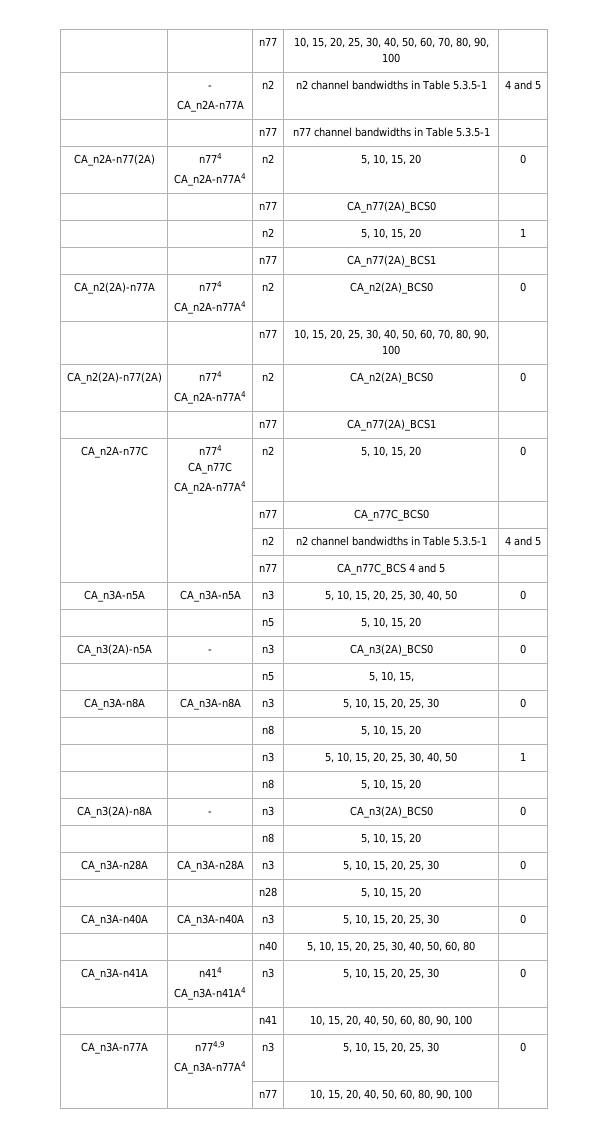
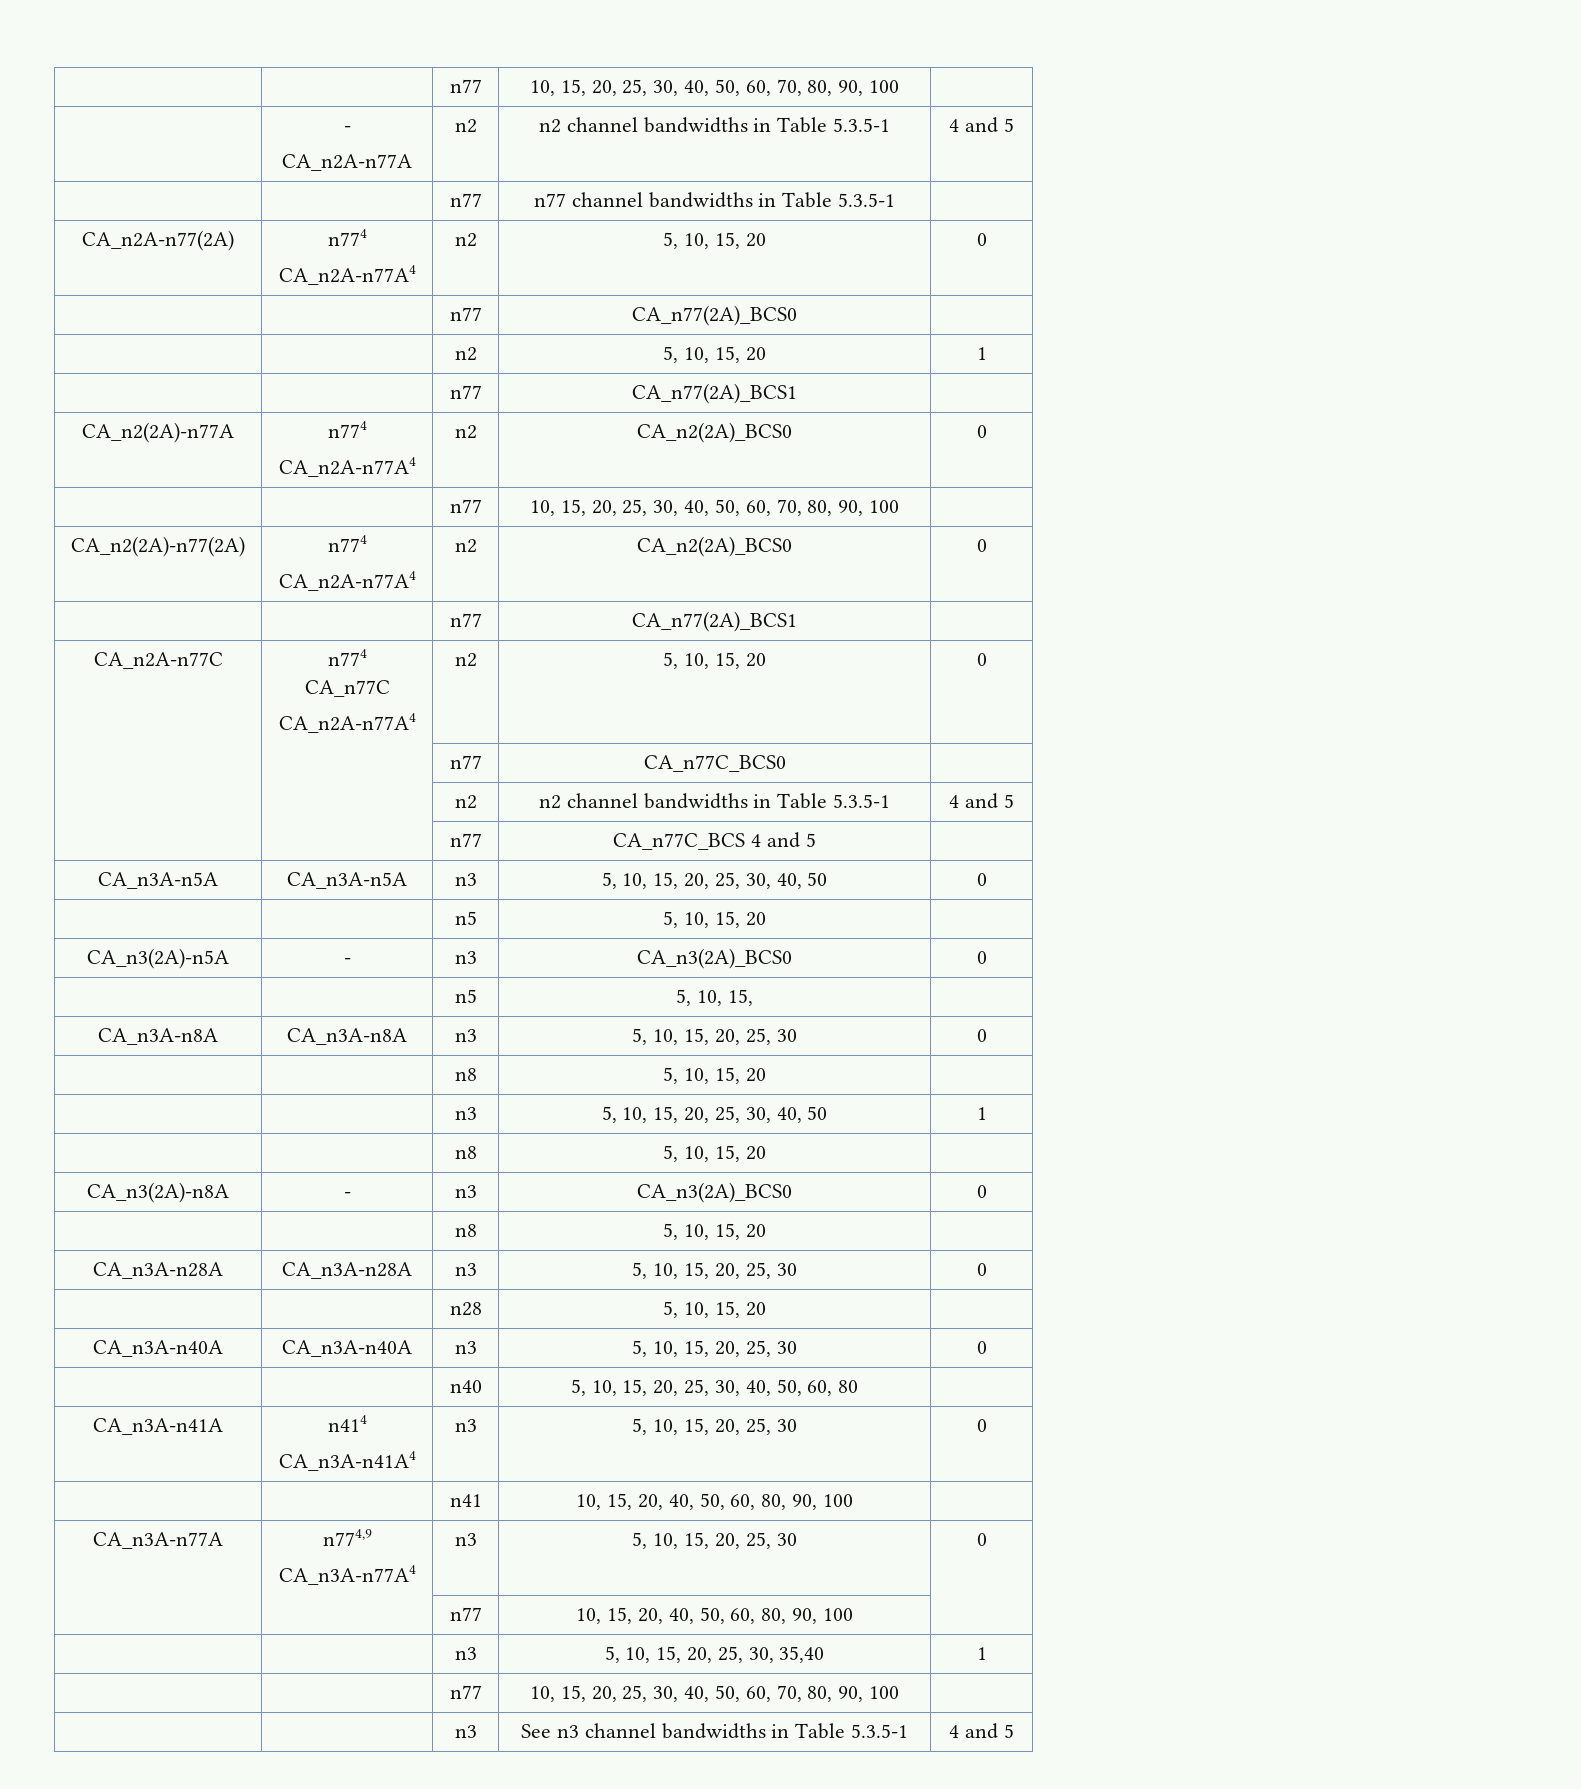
(472, 1094) none -> [454,1647,477,1660] [604,1646,825,1663] [976,1647,987,1660] [449,1685,482,1699] [530,1685,899,1702] [454,1725,477,1738] [521,1723,908,1739] [949,1723,1014,1739] // | | n3 | 5, 10, 15, 20, 25, 30, 35,40 | 1 // | | n77 | 10, 15, 20, 25, 30, 40, 50, 60, 70, 80, 90, 100 | // | | n3 | See n3 channel bandwidths in Table 5.3.5-1 | 4 and 5

